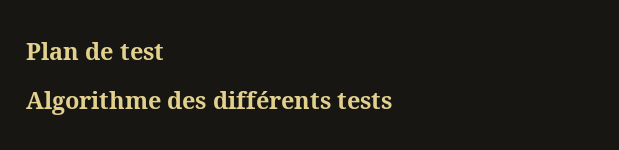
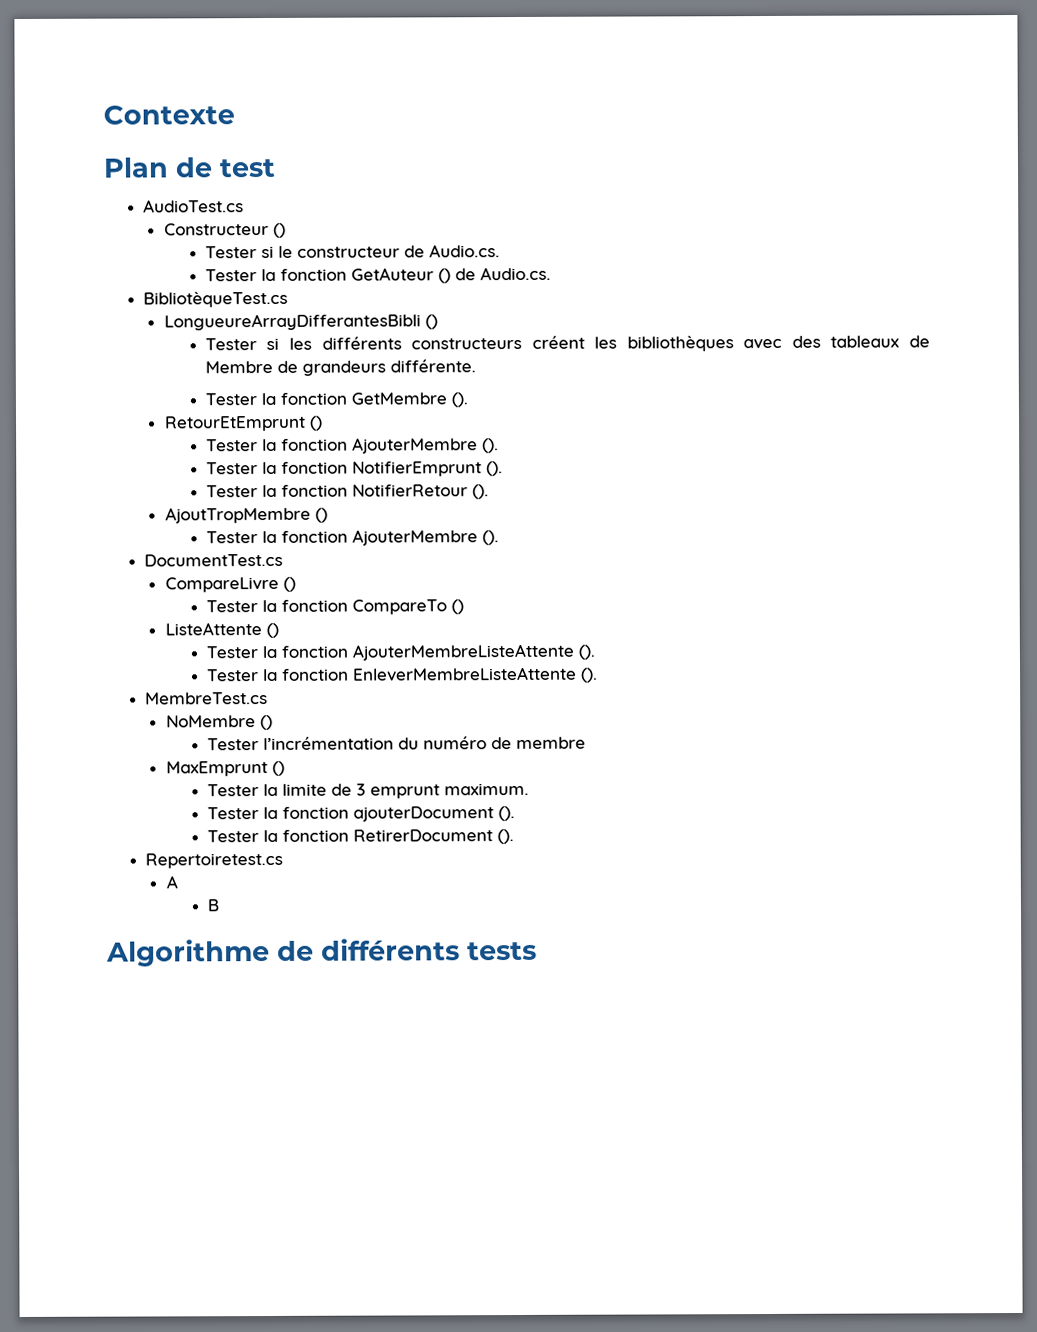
(26, 51) none -> [103,105,235,125] Contexte //
(164, 52) none -> [143,199,245,213] [163,222,286,238] [204,244,500,259] [204,266,551,284] [143,290,289,308] [163,313,438,331] [204,335,930,352] [204,359,476,376] [204,392,468,408] [163,415,323,432] [205,437,499,454] [205,461,503,477] [205,484,489,500] [164,506,328,524] [205,529,499,546] [144,553,284,567] [164,576,296,593] [205,599,464,615] [164,622,279,639] [205,643,595,661] [206,666,598,683] [145,692,269,705] [165,714,273,731] [206,736,586,751] [165,760,285,777] [206,782,529,799] [206,806,515,822] [206,829,514,845] [145,852,284,869] [165,875,178,889] [206,899,219,912] // AudioTest.cs // Constructeur () // Tester si le constructeur de Audio.cs. // Tester la fonction GetAuteur () de Audio.cs. // BibliotèqueTest.cs // LongueureArrayDifferantesBibli () // Tester si les différents constructeurs créent les bibliothèques avec des tableaux de Membre de grandeurs différente. // Tester la fonction GetMembre (). // RetourEtEmprunt () // Tester la fonction AjouterMembre (). // Tester la fonction NotifierEmprunt (). // Tester la fonction NotifierRetour (). // AjoutTropMembre () // Tester la fonction AjouterMembre (). // DocumentTest.cs // CompareLivre () // Tester la fonction CompareTo () // ListeAttente () // Tester la fonction AjouterMembreListeAttente (). // Tester la fonction EnleverMembreListeAttente (). // MembreTest.cs // NoMembre () // Tester l’incrémentation du numéro de membre // MaxEmprunt () // Tester la limite de 3 emprunt maximum. // Tester la fonction ajouterDocument (). // Tester la fonction RetirerDocument (). // Repertoiretest.cs // A // B
[167,91,207,109] des -> [277,940,314,961] de

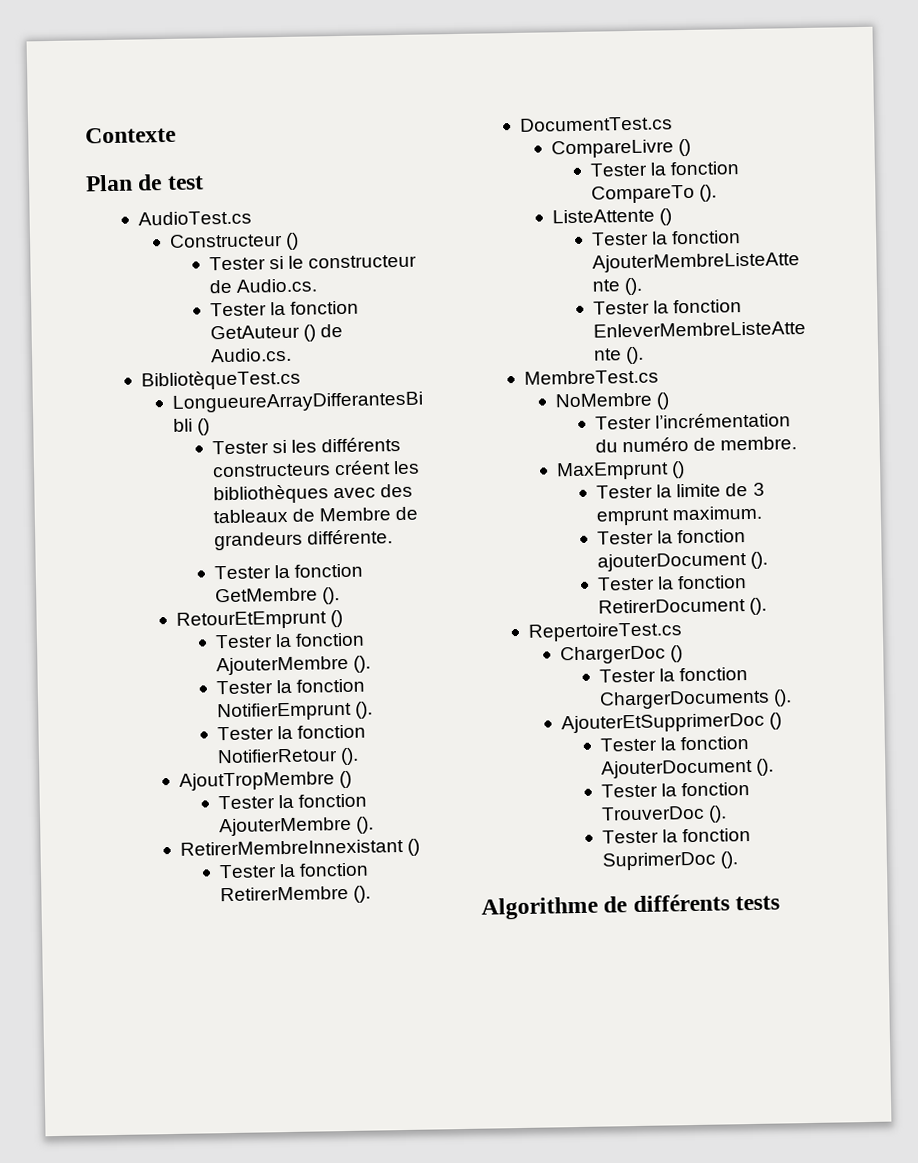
(499, 538) none -> [180,838,421,856] [219,862,370,879] [220,885,372,903] // RetirerMembreInnexistant () // Tester la fonction RetirerMembre ().
[450,599,464,615] () -> [699,184,718,202] ().
[515,736,586,750] membre -> [720,436,798,451] membre.
[145,852,284,869] [165,875,178,889] [206,899,219,912] Repertoiretest.cs // A // B -> [528,622,684,642] [560,645,684,665] [599,667,749,683] [599,689,793,710] [561,712,783,734] [600,736,750,752] [601,758,775,779] [601,781,751,798] [601,805,728,823] [602,827,752,844] [602,851,739,871] RepertoireTest.cs // ChargerDoc () // Tester la fonction ChargerDocuments (). // AjouterEtSupprimerDoc () // Tester la fonction AjouterDocument (). // Tester la fonction TrouverDoc (). // Tester la fonction SuprimerDoc ().

